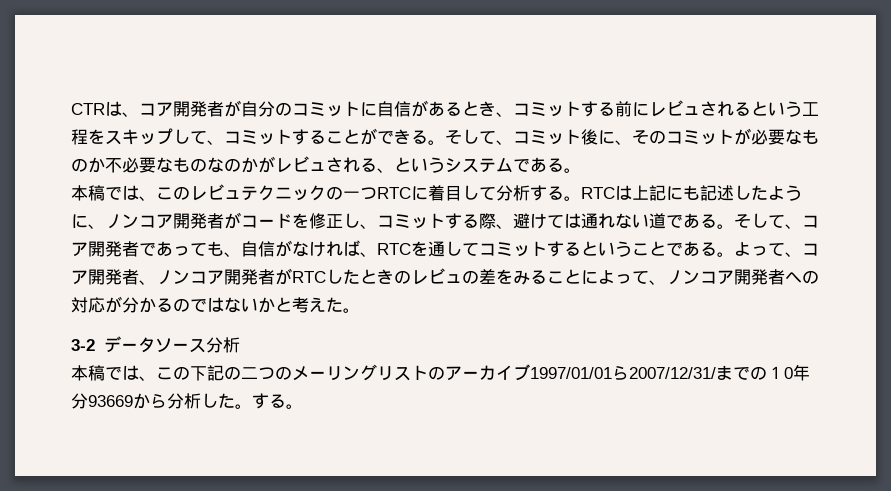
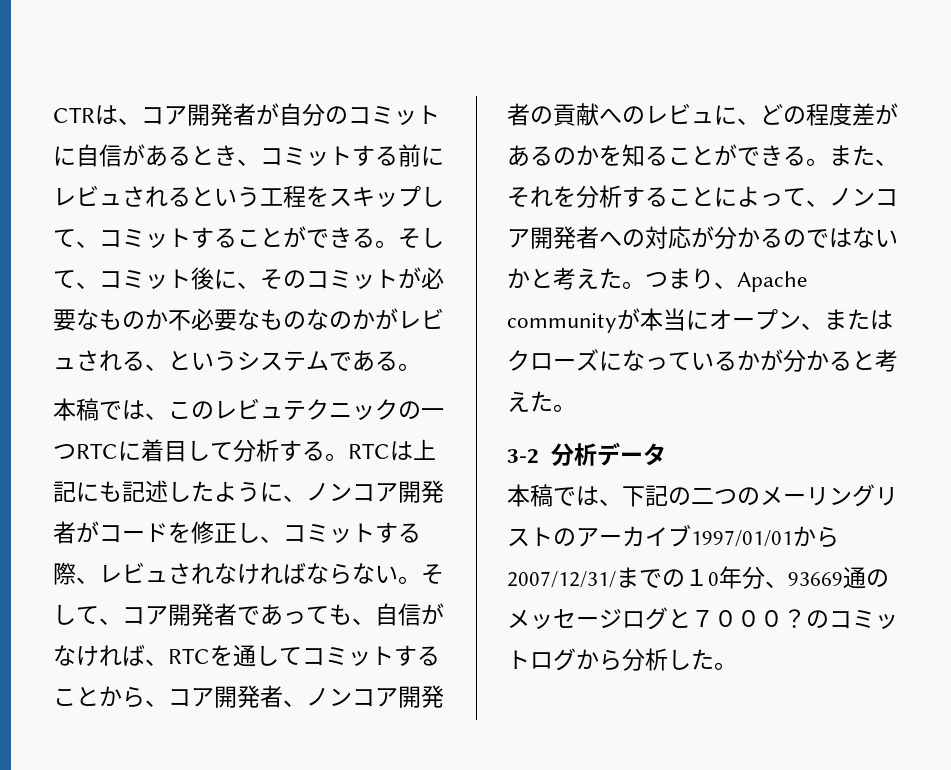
[513,213,717,229] 避けては通れない道である -> [99,562,398,585] レビュされなければならない
[581,241,785,257] ということである。よって -> [53,686,145,708] ことから
[275,268,530,285] がRTCしたときのレビュの差をみ -> [530,103,898,126] [507,144,898,167] [507,185,645,208] の貢献へのレビュに、どの程度差があるのかを知ることができる。また、それを分析す
(360, 310) none -> [645,268,807,292] [507,308,893,333] [507,349,898,372] [507,391,576,412] つまり、Apache communityが本当にオープン、またはクローズになっているかが分かると考えた。
(95, 345) none -> [550,443,597,466] 分析
[154,337,240,353] [71,365,190,381] ソース分析 // 本稿では、この -> [507,484,622,507] // 本稿では、
(612, 373) none -> [793,526,816,547] か
[88,395,133,407] 93669 -> [765,567,889,589] [507,607,898,630] [507,648,576,671] 、93669通のメッセージログと７０００？のコミットログ
[252,393,303,409] する。 -> (737, 666) none

